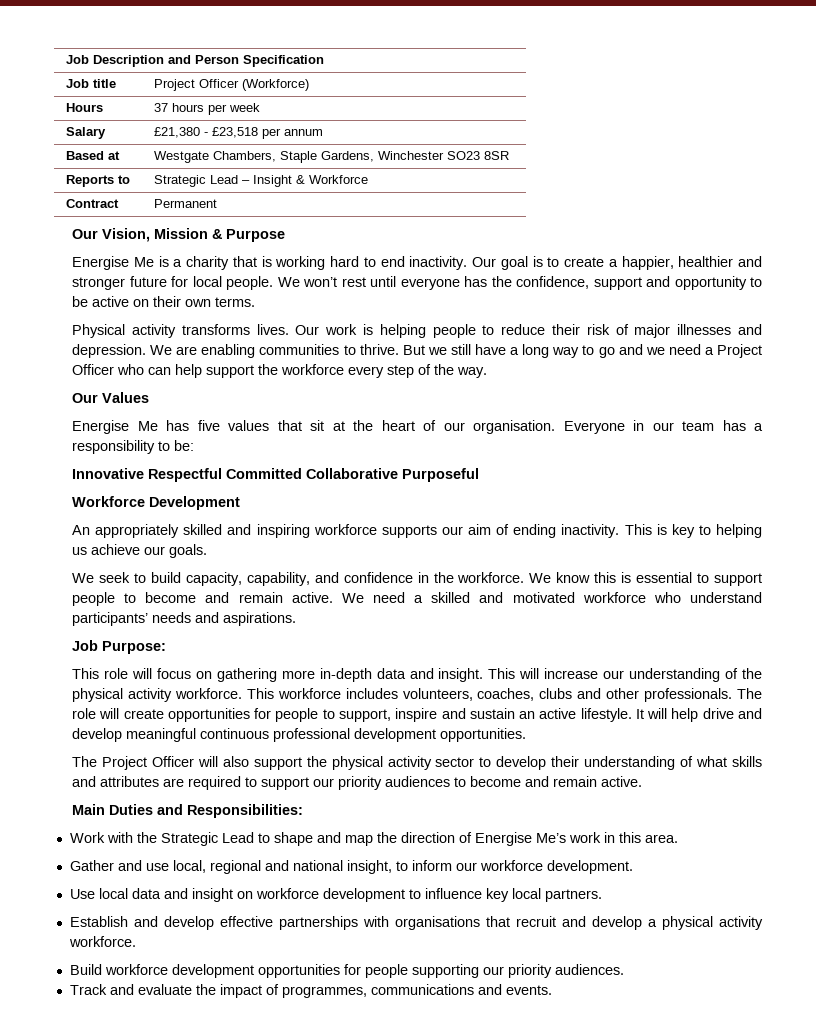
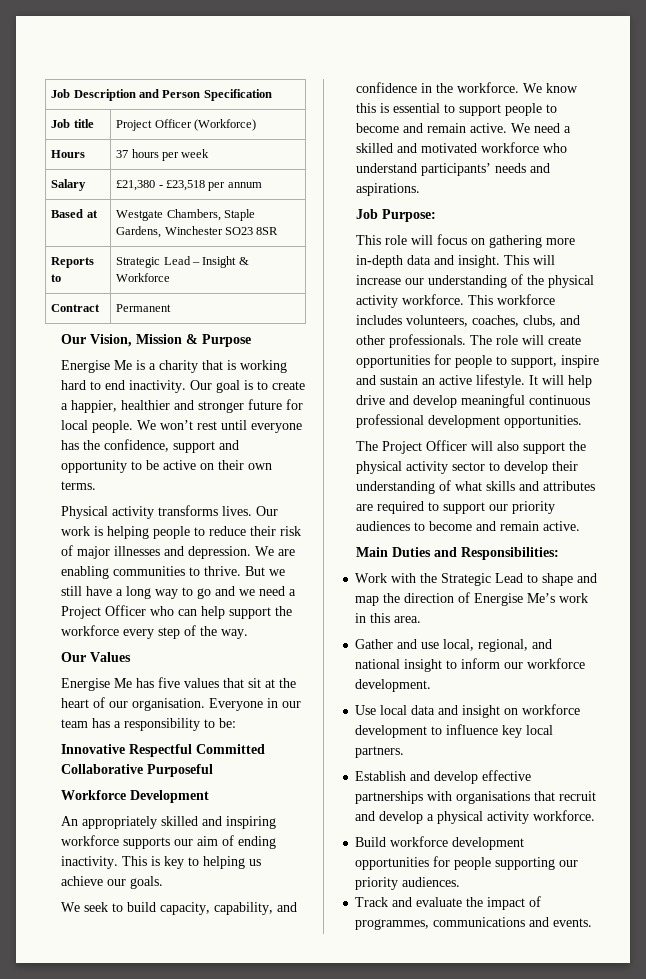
[539,688,573,699] clubs -> [523,315,557,327] clubs,
[209,860,261,874] regional -> [478,639,529,652] regional,
[346,860,392,874] insight, -> [404,659,443,672] insight

